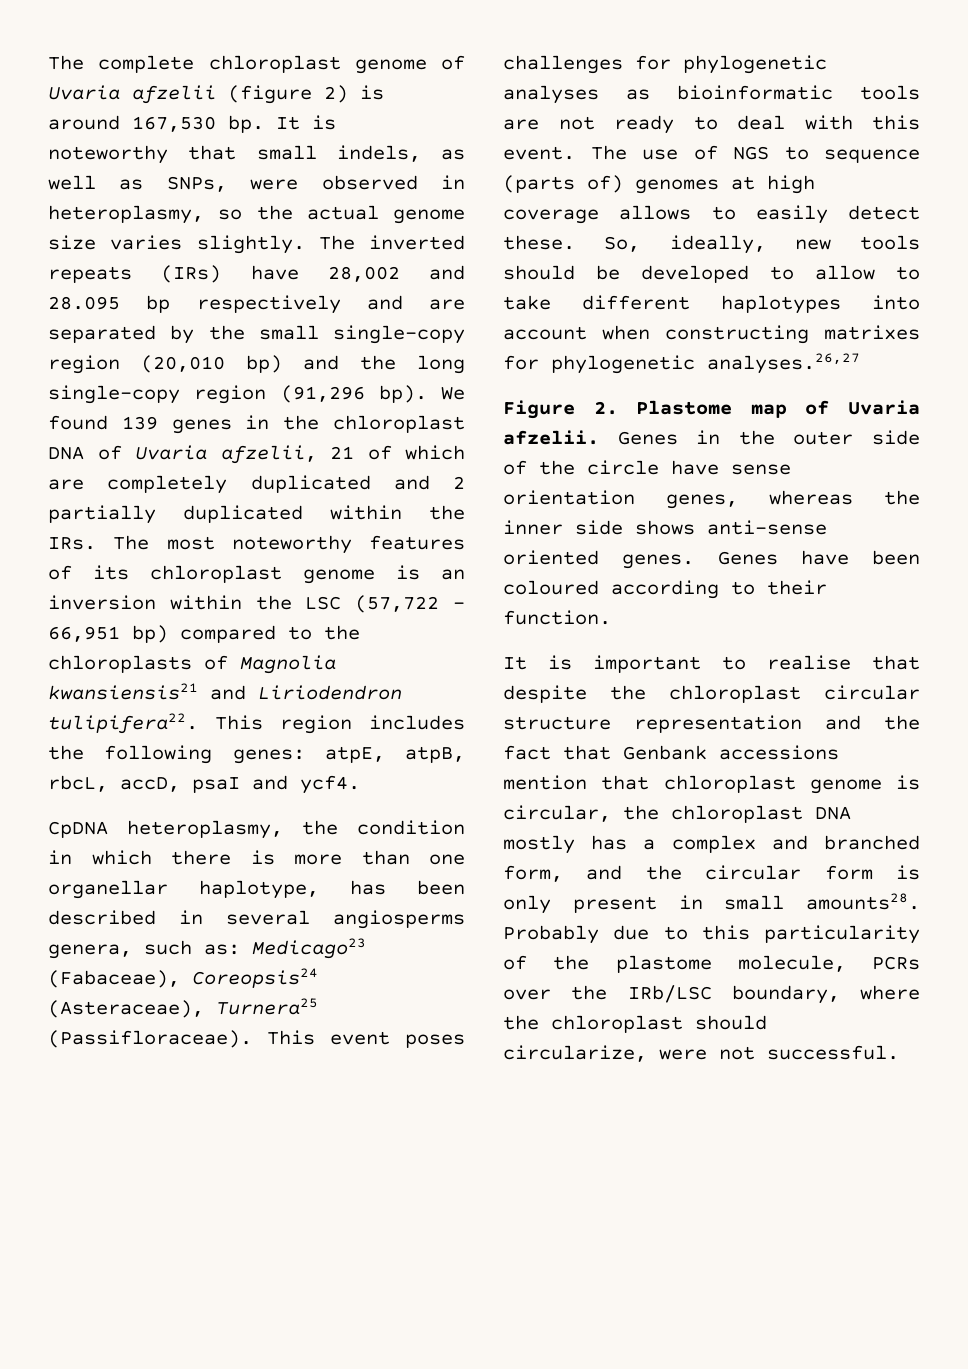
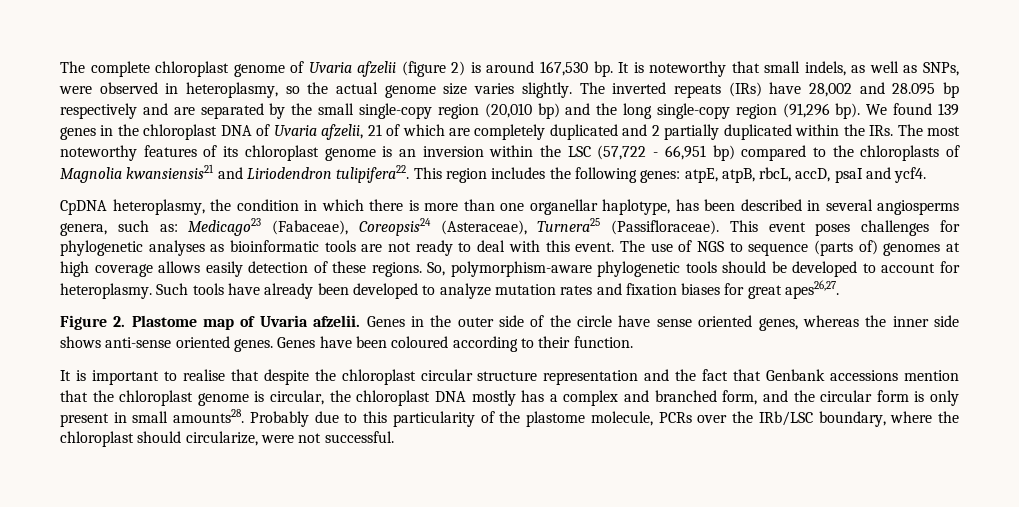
[711,205,920,224] [503,235,831,254] to easily detect these. So, ideally, new -> [205,261,681,277] easily detection of these regions. So, polymorphism-aware phylogenetic
[815,265,920,280] [503,295,920,314] [503,325,920,344] [503,353,860,374] allow to take different haplotypes into account when constructing matrixes for phylogenetic analyses.26,27 -> [881,261,960,273] [60,280,840,299] account for heteroplasmy. Such tools have already been developed to analyze mutation rates and fixation biases for great apes26,27.
[503,490,635,505] orientation -> [698,315,753,327] oriented
(650, 782) none -> [92,390,114,402] the

